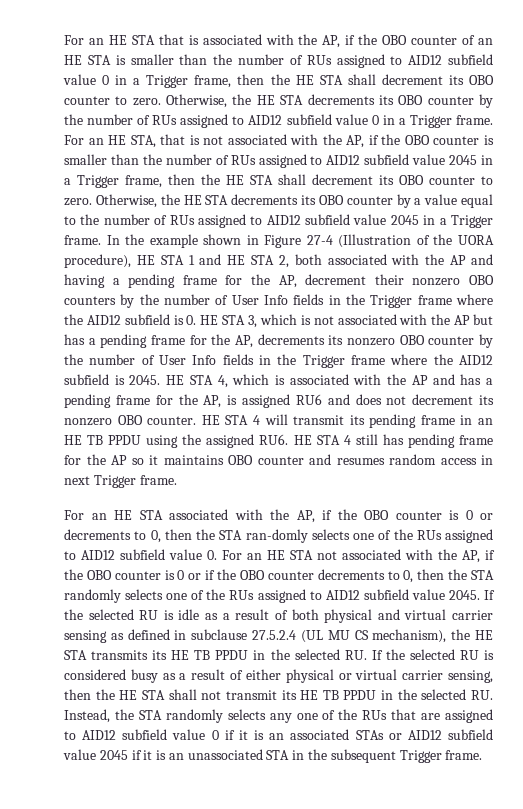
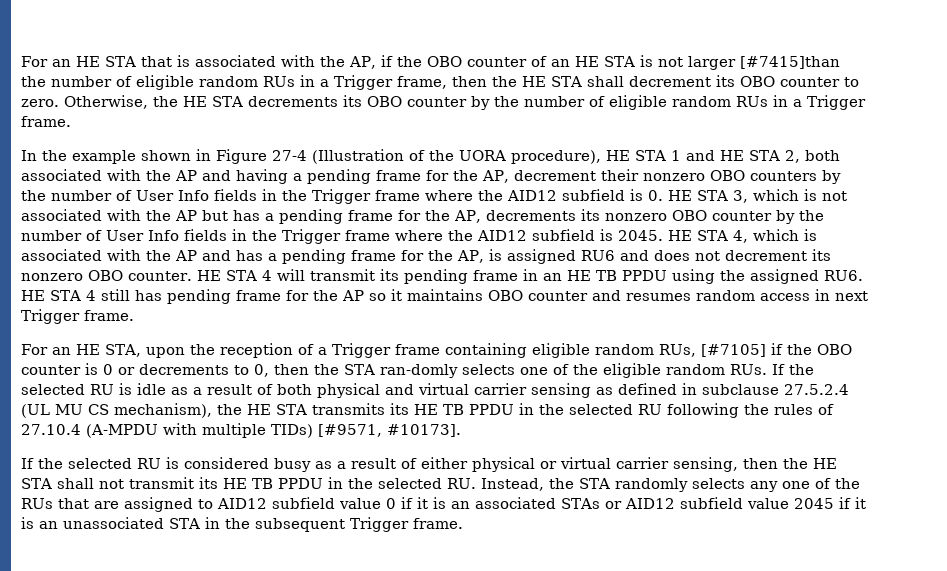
[130,54,493,68] [63,74,110,85] smaller than the number of RUs assigned to AID12 subfield value 0 -> [657,56,840,70] [21,75,295,90] not larger [#7415]than the number of eligible random RUs
[152,114,494,128] [64,134,494,148] [64,154,494,168] [64,174,493,188] [64,194,493,208] [64,214,493,228] [64,235,101,245] RUs assigned to AID12 subfield value 0 in a Trigger frame. For an HE STA, that is not associated with the AP, if the OBO counter is smaller than the number of RUs assigned to AID12 subfield value 2045 in a Trigger frame, then the HE STA shall decrement its OBO counter to zero. Otherwise, the HE STA decrements its OBO counter by a value equal to the number of RUs assigned to AID12 subfield value 2045 in a Trigger frame. -> [609,95,866,110] [21,116,71,127] eligible random RUs in a Trigger frame. //
[139,509,315,523] STA associated with the AP, -> [105,343,766,358] STA, upon the reception of a Trigger frame containing eligible random RUs, [#7105]
[416,529,493,543] [64,549,495,563] [64,569,495,583] [64,589,480,603] RUs assigned to AID12 subfield value 0. For an HE STA not associated with the AP, if the OBO counter is 0 or if the OBO counter decrements to 0, then the STA randomly selects one of the RUs assigned to AID12 subfield value 2045. -> [603,363,767,378] eligible random RUs.
[344,650,367,660] RU. -> [638,403,834,418] [21,423,461,438] RU following the rules of 27.10.4 (A-MPDU with multiple TIDs) [#9571, #10173]. //

